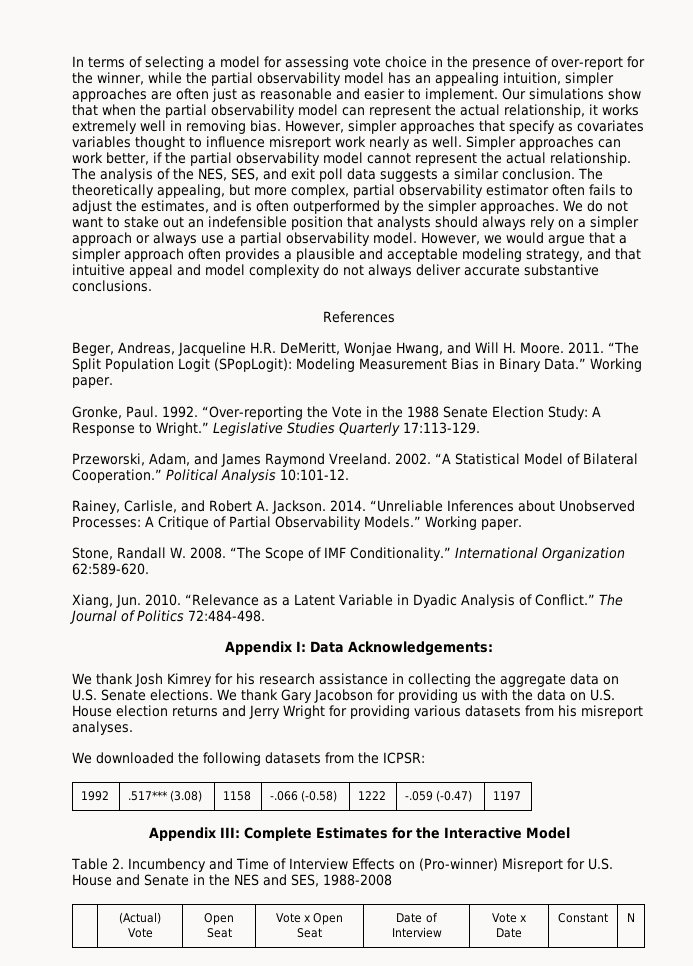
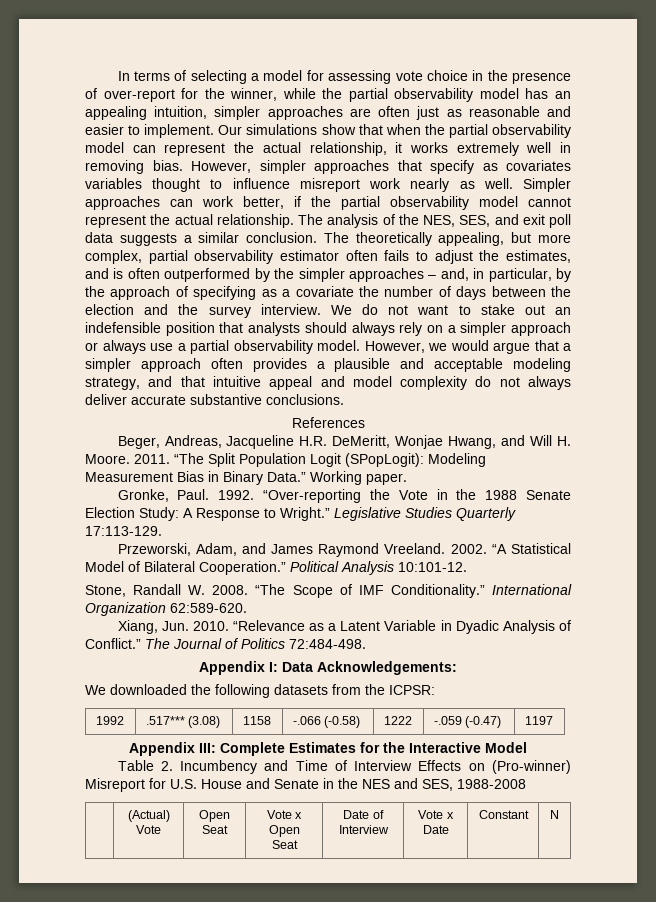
[480,200,559,214] approaches. -> [348,268,572,282] [85,286,572,300] [85,304,321,318] approaches – and, in particular, by the approach of specifying as a covariate the number of days between the election and the survey interview.
[72,500,635,514] [72,516,522,530] // Rainey, Carlisle, and Robert A. Jackson. 2014. “Unreliable Inferences about Unobserved Processes: A Critique of Partial Observability Models.” Working paper. -> (467, 567) none
[72,673,619,687] [72,689,615,703] [72,705,643,719] [72,721,133,735] // We thank Josh Kimrey for his research assistance in collecting the aggregate data on U.S. Senate elections. We thank Gary Jacobson for providing us with the data on U.S. House election returns and Jerry Wright for providing various datasets from his misreport analyses. -> (457, 668) none

